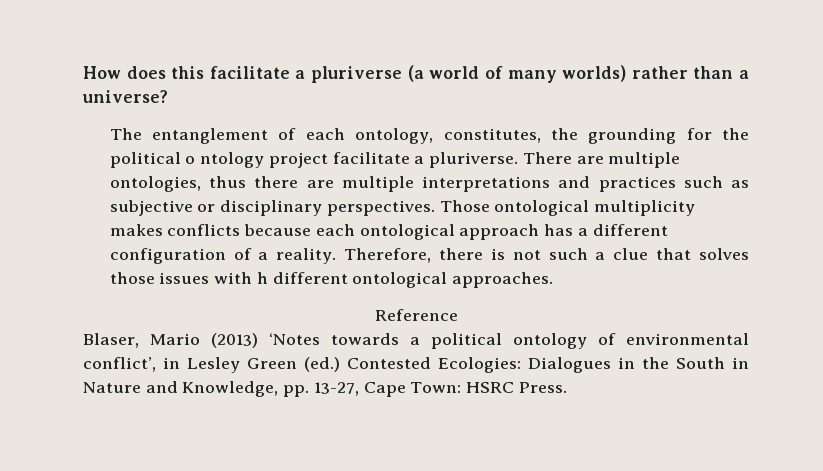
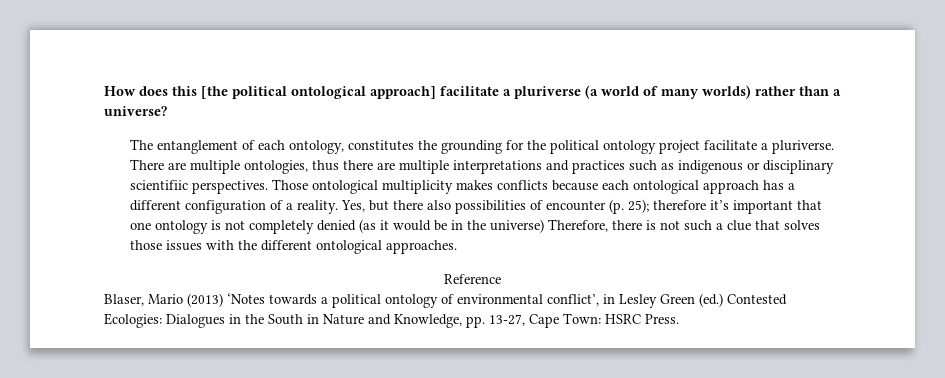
(205, 72) none -> [201,86,436,99] [the political ontological approach]
[443,128,541,143] constitutes, -> [347,140,414,151] constitutes
[185,152,265,168] o ntology -> [602,140,656,154] ontology
[109,200,193,216] subjective -> [677,160,743,174] indigenous
(323, 208) none -> [129,180,188,190] scientifiic
(337, 256) none -> [340,199,822,214] [129,219,544,234] Yes, but there also possibilities of encounter (p. 25); therefore it’s important that one ontology is not completely denied (as it would be in the universe)
[256,272,268,284] h -> [237,240,257,250] the

